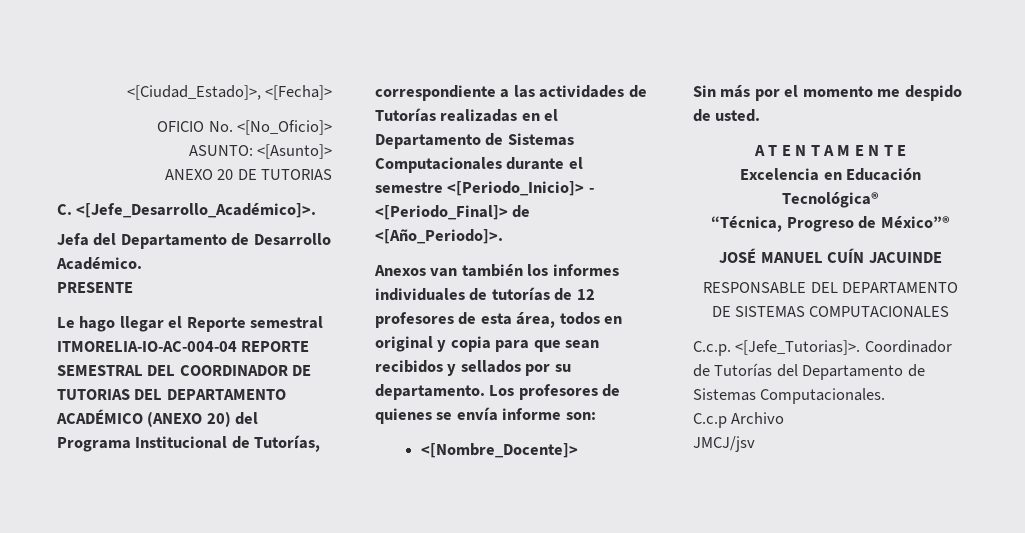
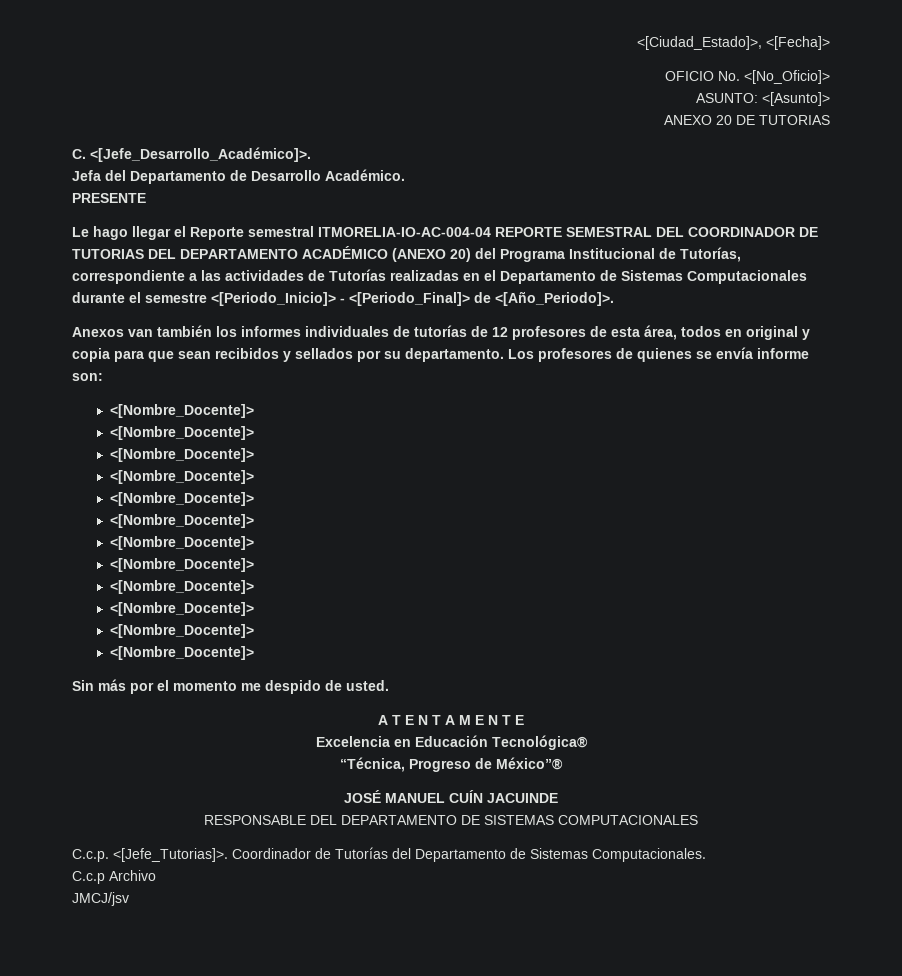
(578, 450) none -> [109,426,254,440] [109,448,254,462] [109,470,254,484] [109,492,254,506] [109,514,254,528] [109,536,254,550] [109,558,254,572] [109,580,254,594] [109,602,254,616] [109,624,254,638] [109,646,254,660] // <[Nombre_Docente]> // <[Nombre_Docente]> // <[Nombre_Docente]> // <[Nombre_Docente]> // <[Nombre_Docente]> // <[Nombre_Docente]> // <[Nombre_Docente]> // <[Nombre_Docente]> // <[Nombre_Docente]> // <[Nombre_Docente]> // <[Nombre_Docente]>

